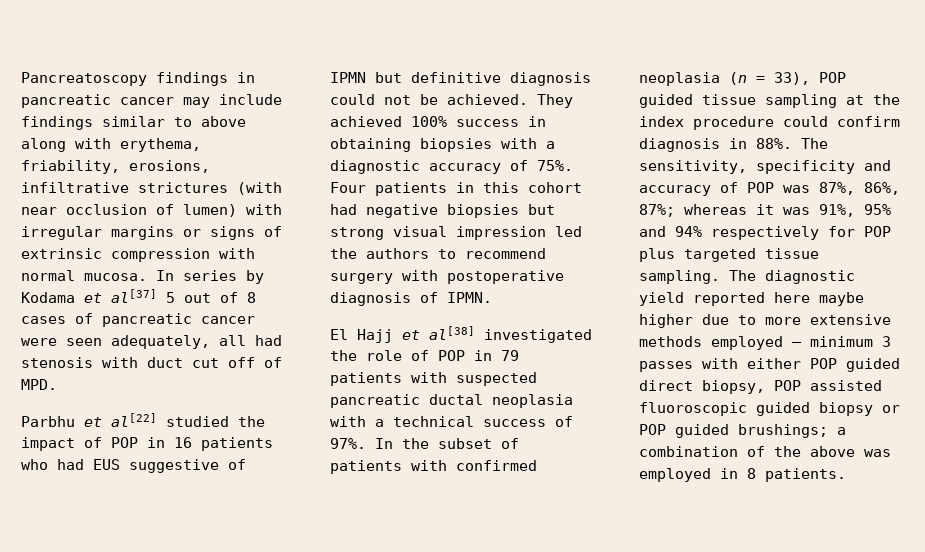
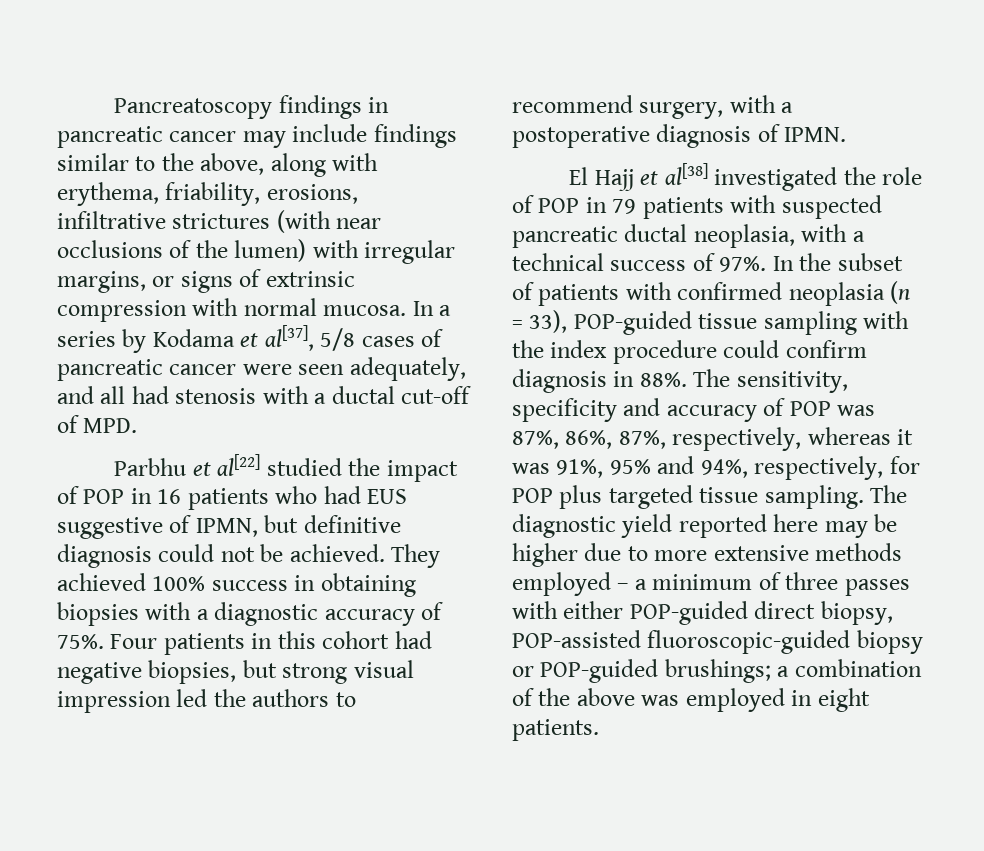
[201,116,246,127] above -> [161,153,265,175] the above,
[66,204,174,215] occlusion of -> [57,240,228,258] occlusions of the
[111,226,174,240] margins -> [57,271,146,293] margins,
(174, 275) none -> [439,305,452,316] a
[111,289,256,303] al[37] 5 out of 8 -> [264,325,356,351] al[37], 5/8
(210, 342) none -> [57,386,94,404] and
[147,357,255,368] duct cut off -> [314,386,472,404] a ductal cut-off
[330,72,366,83] IPMN -> [195,518,258,537] IPMN,
[447,204,519,218] biopsies -> [148,660,237,684] biopsies,
[330,270,438,284] surgery with -> [639,95,794,119] surgery, with a
[492,394,573,408] neoplasia -> [693,224,795,248] neoplasia,
[819,72,846,83] [639,94,693,108] POP guided -> [573,311,692,335] POP-guided
[846,95,864,105] at -> [863,311,910,329] with
[639,204,675,217] 87%; -> [618,427,802,451] 87%, respectively,
[675,226,819,240] 94% respectively -> [700,456,884,480] 94%, respectively,
[819,292,864,306] maybe -> [824,514,898,538] may be
[810,336,891,347] [639,358,900,372] [639,380,882,394] [639,402,900,416] [639,424,729,438] minimum 3 passes with either POP guided direct biopsy, POP assisted fluoroscopic guided biopsy or POP guided -> [634,572,910,596] [512,601,893,625] [512,630,923,654] [512,659,659,683] a minimum of three passes with either POP-guided direct biopsy, POP-assisted fluoroscopic-guided biopsy or POP-guided
[747,468,756,479] 8 -> [817,688,870,712] eight

